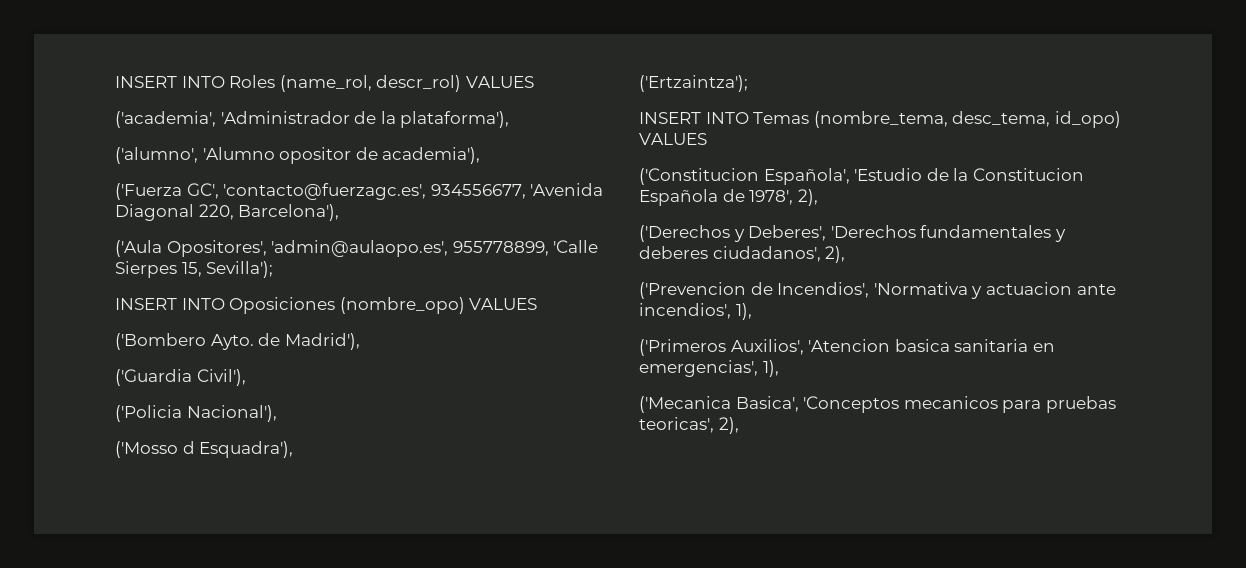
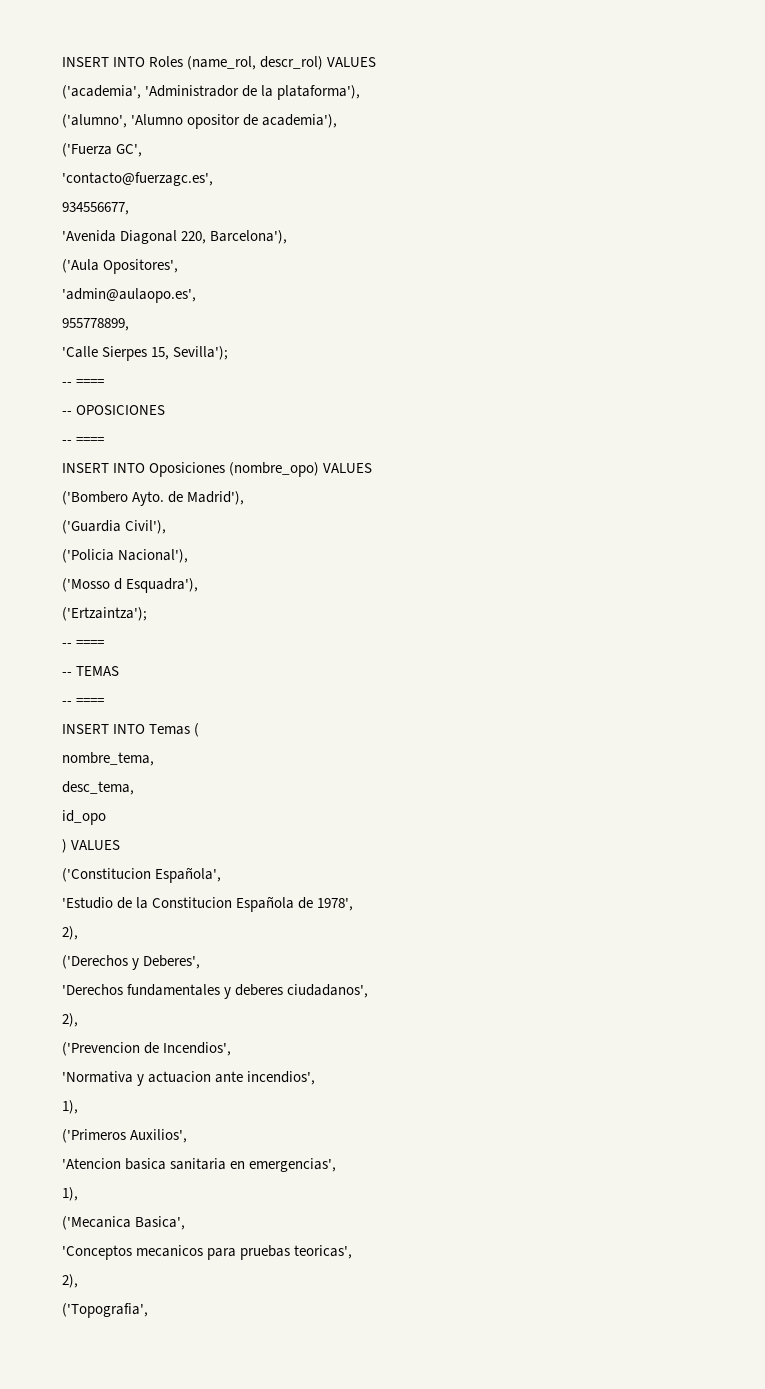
(219, 191) none -> (143, 150) //
(427, 191) none -> (213, 179) //
(526, 191) none -> (129, 208) //
(267, 248) none -> (179, 266) //
(449, 248) none -> (196, 295) //
(549, 248) none -> (129, 324) //
(274, 269) none -> [62,379,105,386] [62,405,166,415] [62,437,105,444] // -- ==== // -- OPOSICIONES // -- ====
(748, 83) none -> [62,640,105,647] [62,666,120,676] [62,698,105,705] // -- ==== // -- TEMAS // -- ====
[813,111,948,128] (nombre_tema, -> [194,723,200,737] [62,752,154,766] ( // nombre_tema, //
[1054,111,1121,128] id_opo) -> [62,810,106,825] [62,839,67,853] // id_opo // )
(850, 176) none -> (222, 875) //
(794, 197) none -> (354, 904) //
(827, 233) none -> (201, 962) //
(821, 254) none -> (369, 991) //
(870, 290) none -> (232, 1049) //
(731, 311) none -> (316, 1078) //
(804, 347) none -> (188, 1136) //
(758, 368) none -> (337, 1165) //
(799, 404) none -> (186, 1223) //
[718,417,739,434] 2), -> [62,1274,78,1288] [62,1303,148,1318] // 2), // ('Topografia',

